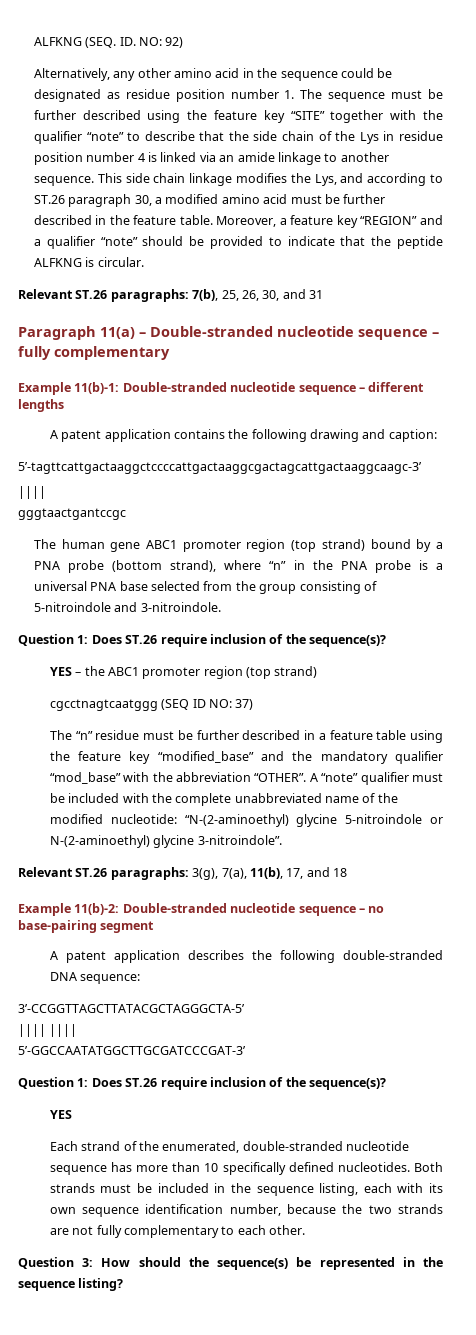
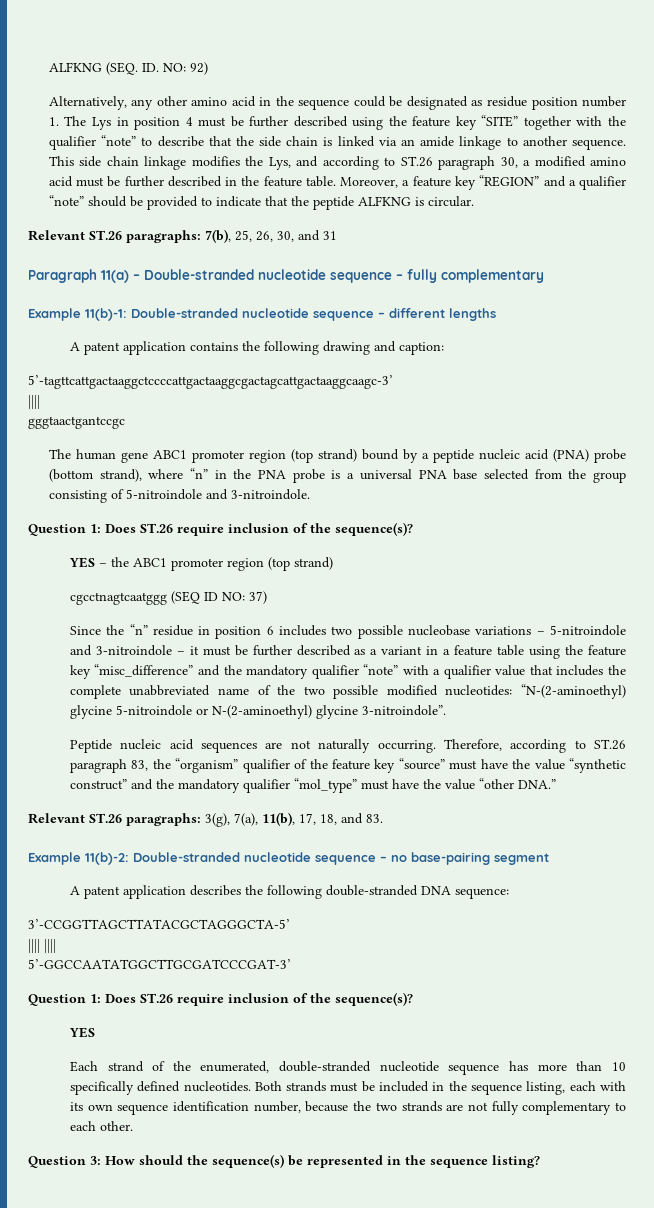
[328,92,386,102] sequence -> [92,117,193,130] Lys in position 4
[318,131,443,144] [33,152,145,165] of the Lys in residue position number 4 -> (319, 141) none
[33,561,60,570] PNA -> [432,449,589,463] peptide nucleic acid (PNA)
[49,730,301,740] The “n” residue must be further described -> [69,624,627,639] [69,645,423,656] Since the “n” residue in position 6 includes two possible nucleobase variations – 5-nitroindole and 3-nitroindole – it must be further described as a variant
[157,751,443,764] [49,772,444,785] [49,793,149,803] “modified_base” and the mandatory qualifier “mod_base” with the abbreviation “OTHER”. A “note” qualifier must be included with -> [94,664,604,679] “misc_difference” and the mandatory qualifier “note” with a qualifier value that includes
[49,814,177,824] modified nucleotide: -> [303,685,513,699] two possible modified nucleotides:
(282, 840) none -> [69,739,626,753] [69,758,626,773] [69,778,556,793] // Peptide nucleic acid sequences are not naturally occurring. Therefore, according to ST.26 paragraph 83, the “organism” qualifier of the feature key “source” must have the value “synthetic construct” and the mandatory qualifier “mol_type” must have the value “other DNA.”
[306,867,347,877] and 18 -> [320,813,383,825] 18, and 83.

